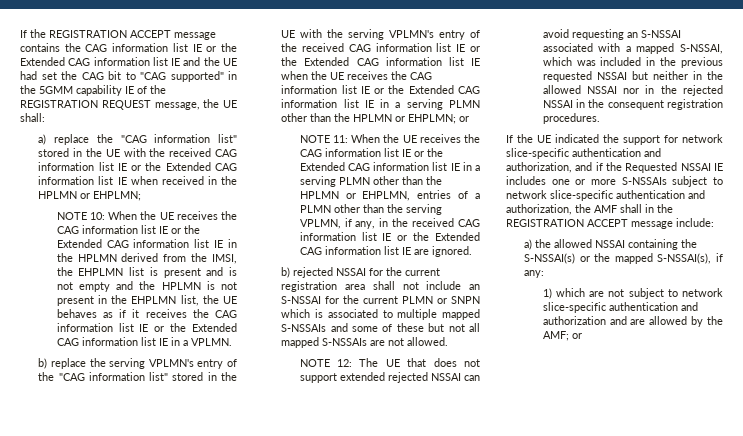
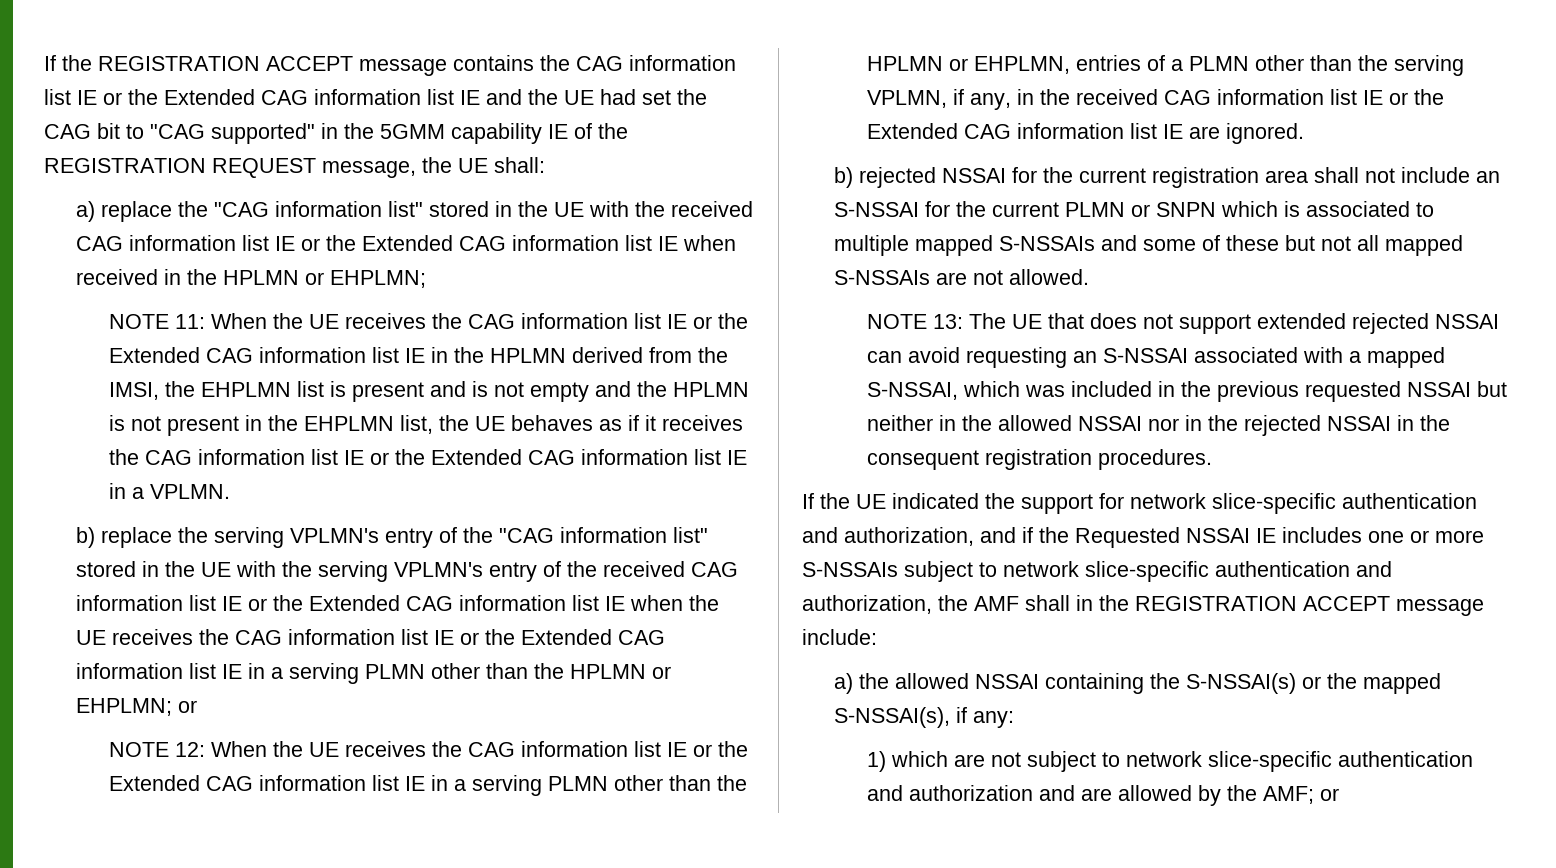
[89,212,105,220] 10: -> [174,314,205,329] 11:
[332,135,348,143] 11: -> [174,742,205,757] 12:
[337,359,353,367] 12: -> [932,314,963,329] 13:

